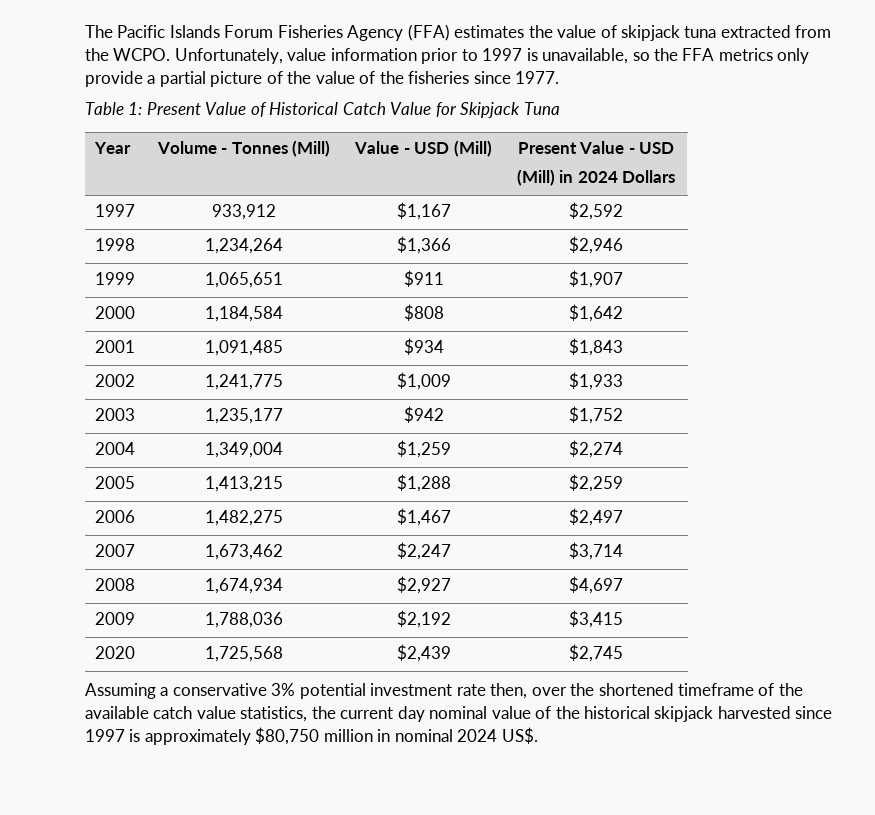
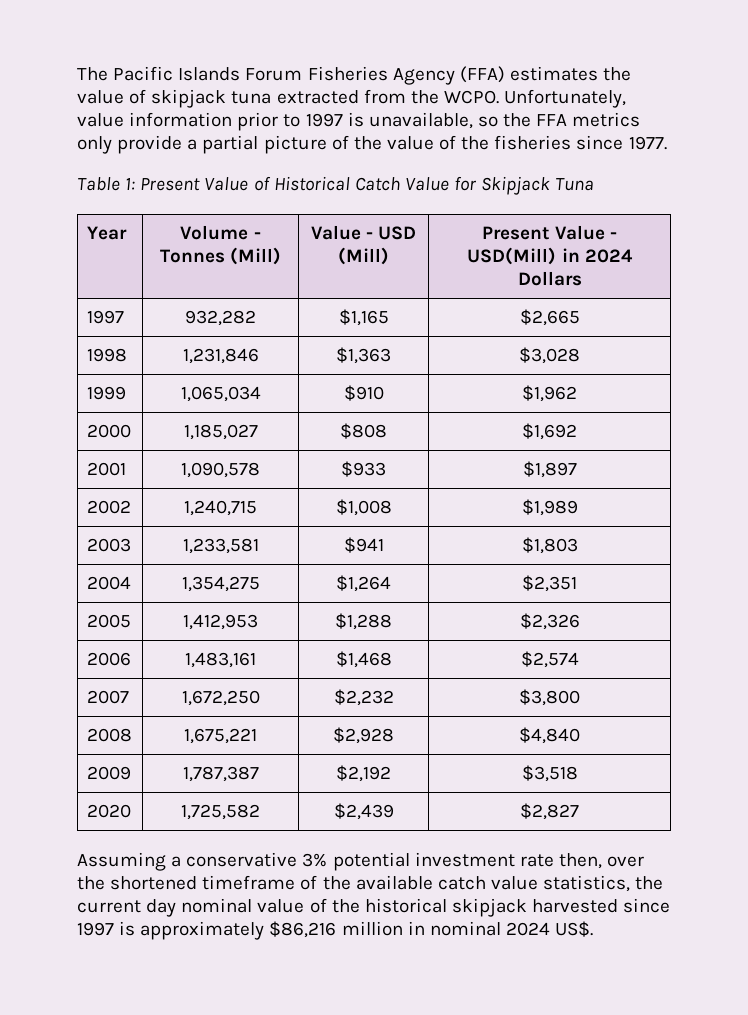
[639,142,675,154] [516,169,555,186] USD // (Mill) -> [467,247,557,265] USD(Mill)
[212,204,276,220] [396,202,451,220] [569,202,623,220] [94,238,135,251] [205,238,283,254] [396,236,451,254] [569,236,623,254] [94,272,135,285] [205,272,283,288] [403,270,444,287] [569,270,623,288] 933,912 | $1,167 | $2,592 // 1998 | 1,234,264 | $1,366 | $2,946 // 1999 | 1,065,651 | $911 | $1,907 -> [185,310,256,326] [338,309,389,326] [519,309,580,326] [86,348,127,362] [182,348,259,364] [336,347,391,364] [519,347,580,364] [86,386,126,400] [180,386,261,402] [343,385,384,401] [522,385,577,402] 932,282 | $1,165 | $2,665 // 1998 | 1,231,846 | $1,363 | $3,028 // 1999 | 1,065,034 | $910 | $1,962
[205,306,283,322] 1,184,584 -> [183,424,258,440] 1,185,027
[569,304,623,322] $1,642 -> [522,423,577,440] $1,692
[205,340,283,356] [403,338,444,355] [569,338,623,356] [94,374,135,387] [205,374,283,390] [396,372,451,390] [569,372,623,390] [94,408,135,421] [205,408,283,424] [403,406,444,423] [569,406,623,424] [94,442,135,455] [205,442,283,458] [396,440,451,458] [569,440,623,458] 1,091,485 | $934 | $1,843 // 2002 | 1,241,775 | $1,009 | $1,933 // 2003 | 1,235,177 | $942 | $1,752 // 2004 | 1,349,004 | $1,259 | $2,274 -> [181,462,260,478] [341,461,386,477] [522,461,577,478] [86,500,131,514] [184,500,257,516] [335,499,392,516] [521,499,578,516] [86,538,131,552] [182,538,259,554] [343,537,384,553] [521,537,578,554] [86,576,131,590] [181,576,260,592] [336,575,391,592] [522,575,577,592] 1,090,578 | $933 | $1,897 // 2002 | 1,240,715 | $1,008 | $1,989 // 2003 | 1,233,581 | $941 | $1,803 // 2004 | 1,354,275 | $1,264 | $2,351
[205,476,283,492] 1,413,215 -> [183,614,258,630] 1,412,953
[569,474,623,492] $2,259 -> [519,613,580,630] $2,326
[205,510,283,526] [396,508,451,526] [569,508,623,526] [94,544,135,557] [205,544,283,560] [396,542,451,560] [569,542,623,560] [94,578,135,591] [205,578,283,594] [396,576,451,594] [569,576,623,594] 1,482,275 | $1,467 | $2,497 // 2007 | 1,673,462 | $2,247 | $3,714 // 2008 | 1,674,934 | $2,927 | $4,697 -> [185,652,256,668] [335,651,392,668] [520,651,579,668] [86,690,129,704] [181,690,260,706] [333,689,394,706] [519,689,580,706] [86,728,132,742] [184,728,257,744] [333,727,394,744] [519,727,580,744] 1,483,161 | $1,468 | $2,574 // 2007 | 1,672,250 | $2,232 | $3,800 // 2008 | 1,675,221 | $2,928 | $4,840
[205,612,283,628] 1,788,036 -> [182,766,259,782] 1,787,387
[569,610,623,628] $3,415 -> [521,765,578,782] $3,518
[205,646,283,662] 1,725,568 -> [181,804,260,820] 1,725,582
[569,644,623,662] $2,745 -> [520,803,579,820] $2,827
[255,727,320,745] $80,750 -> [269,921,337,938] $86,216

